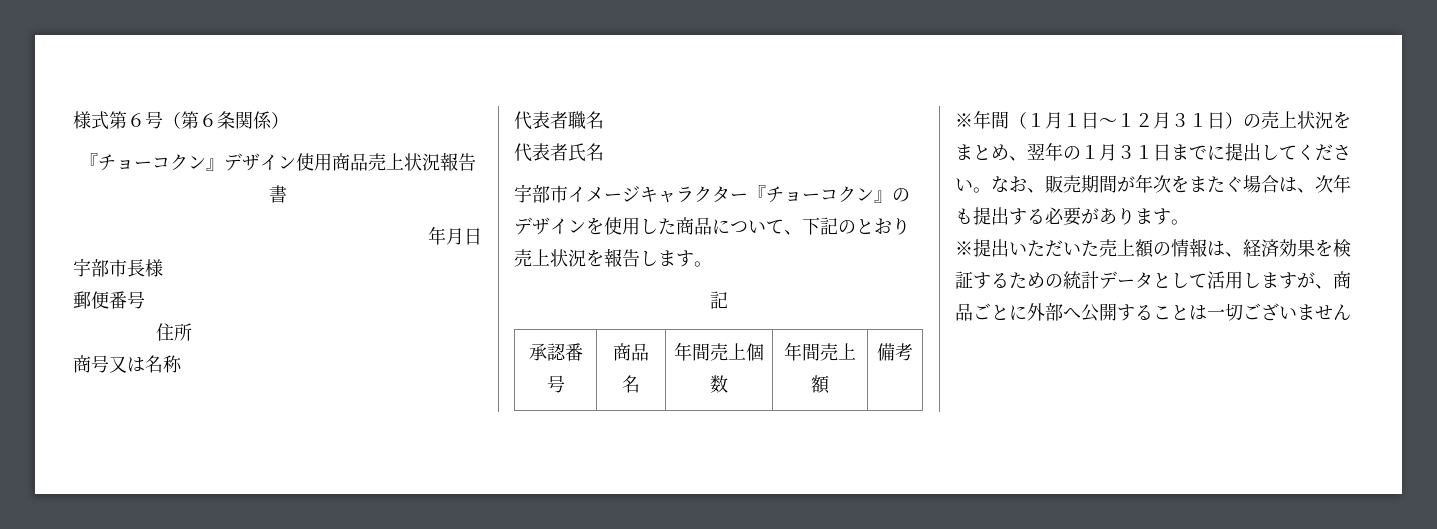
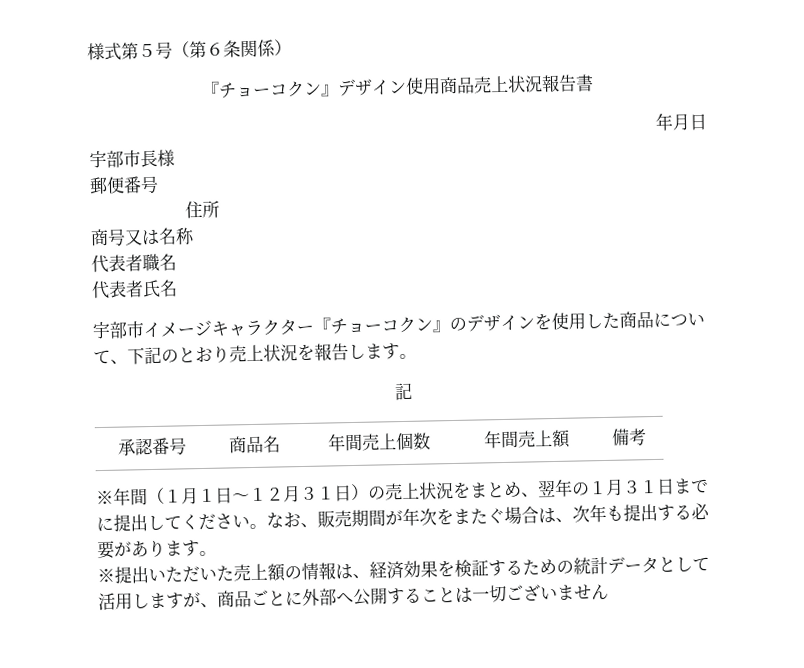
[127,113,145,127] ６ -> [138,43,156,58] ５

